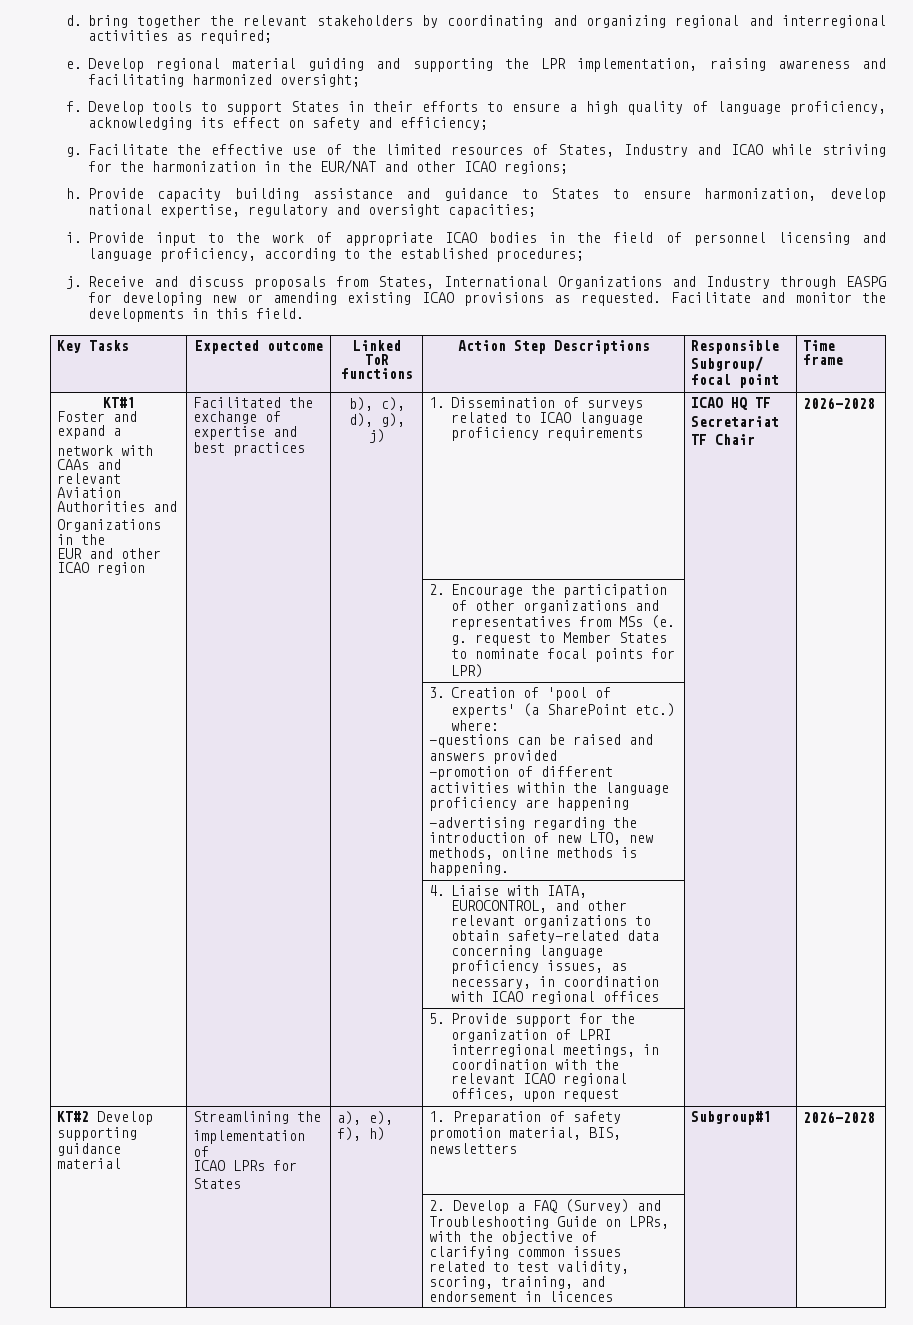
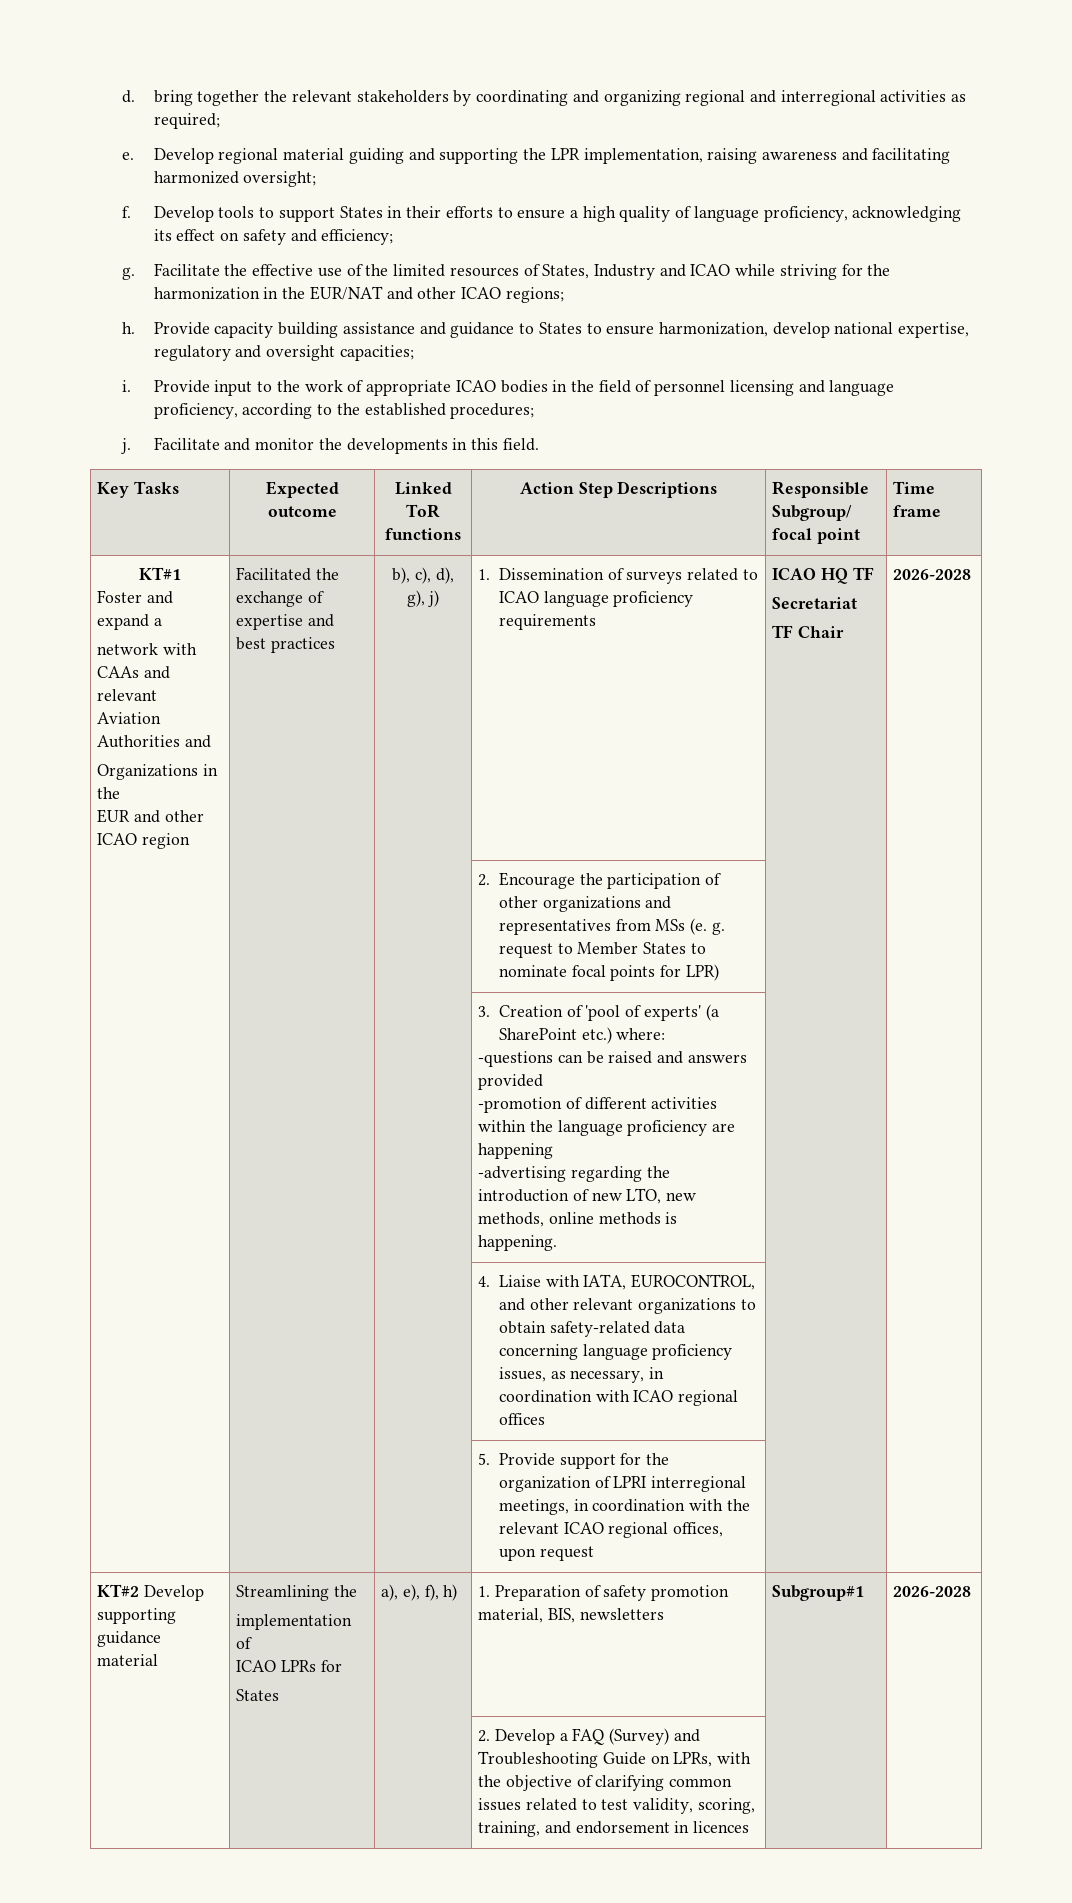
[87,276,887,290] [87,292,661,306] Receive and discuss proposals from States, International Organizations and Industry through EASPG for developing new or amending existing ICAO provisions as requested. -> (131, 446) none

